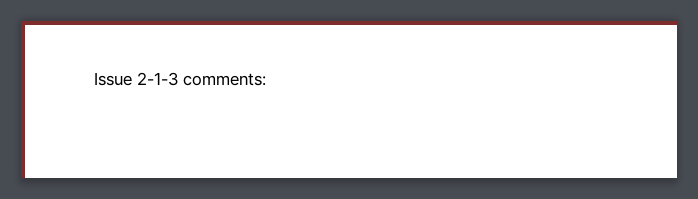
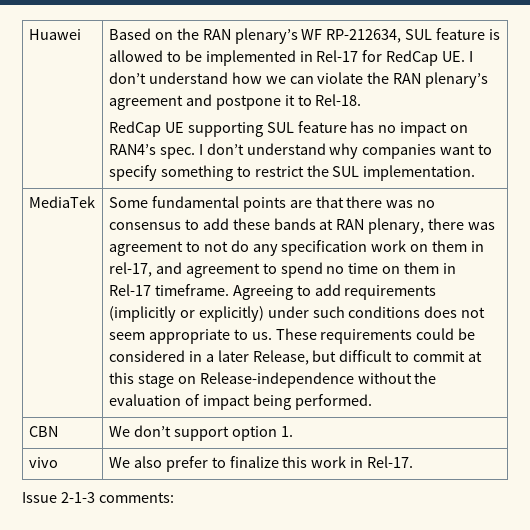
(94, 79) none -> [28,29,81,40] [108,28,501,44] [108,50,474,66] [108,72,489,88] [108,94,362,110] [108,121,469,137] [108,143,493,159] [108,165,476,181] [28,196,95,208] [108,196,436,212] [108,218,496,234] [108,240,485,256] [108,262,457,278] [108,284,437,300] [108,306,486,322] [108,328,476,344] [108,350,483,365] [108,372,437,388] [108,394,372,410] [28,426,58,437] [108,425,293,441] [28,457,58,468] [108,456,414,472] Huawei | Based on the RAN plenary’s WF RP-212634, SUL feature is allowed to be implemented in Rel-17 for RedCap UE. I don’t understand how we can violate the RAN plenary’s agreement and postpone it to Rel-18. // RedCap UE supporting SUL feature has no impact on RAN4’s spec. I don’t understand why companies want to specify something to restrict the SUL implementation. // MediaTek | Some fundamental points are that there was no consensus to add these bands at RAN plenary, there was agreement to not do any specification work on them in rel-17, and agreement to spend no time on them in Rel-17 timeframe. Agreeing to add requirements (implicitly or explicitly) under such conditions does not seem appropriate to us. These requirements could be considered in a later Release, but difficult to commit at this stage on Release-independence without the evaluation of impact being performed. // CBN | We don’t support option 1. // vivo | We also prefer to finalize this work in Rel-17. //

